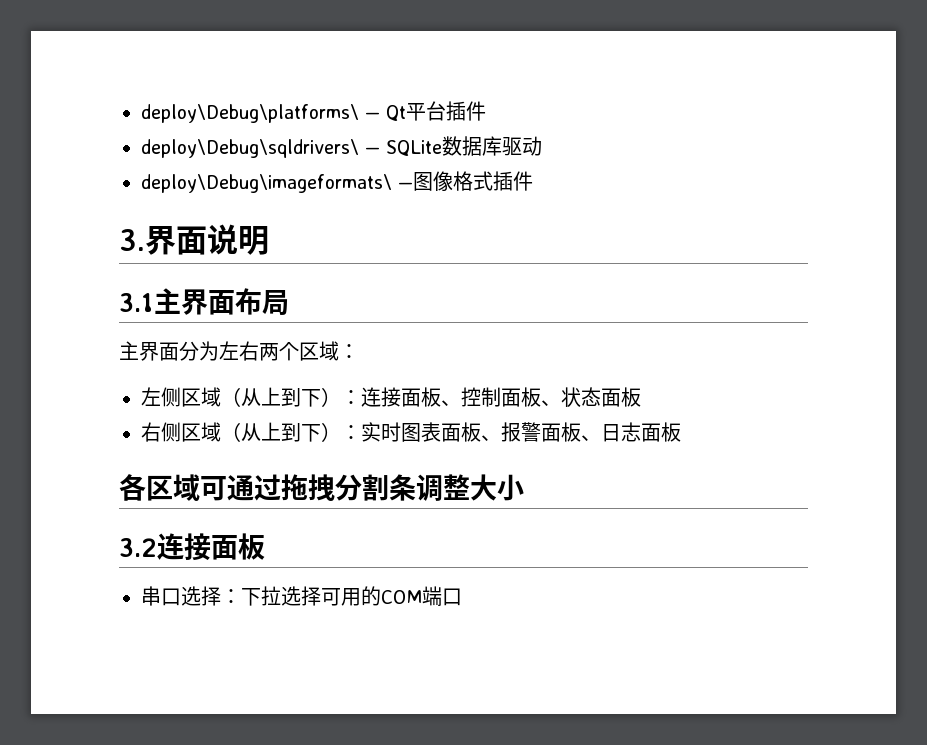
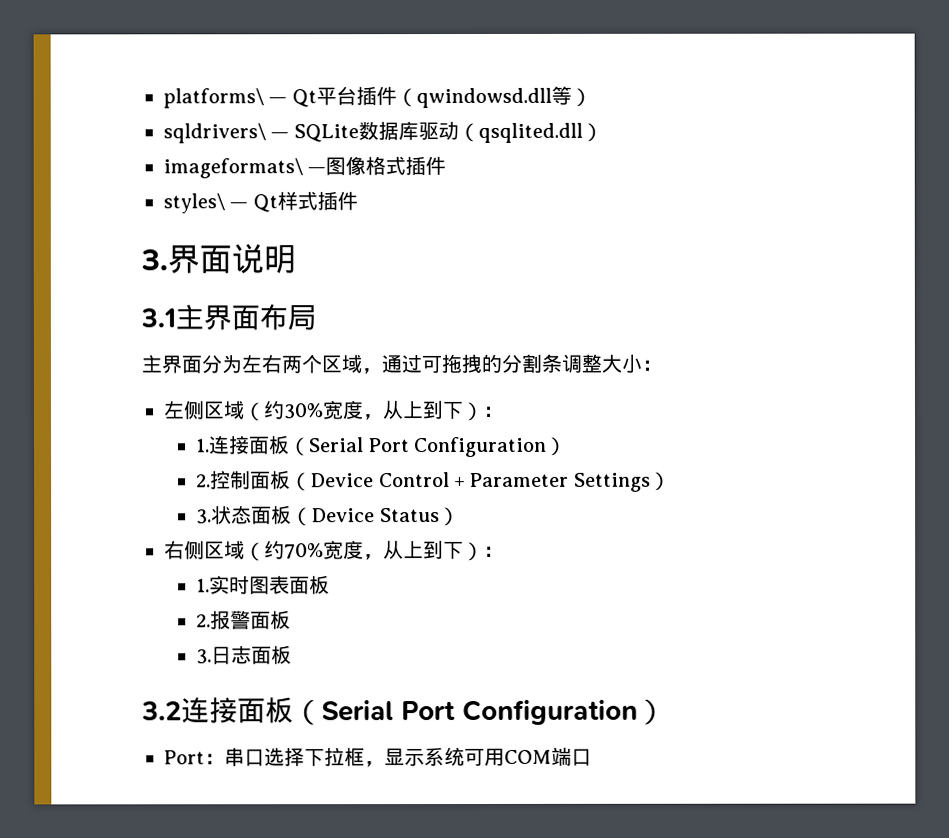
[141,104,359,123] deploy\Debug\platforms\ -> [163,88,264,109] platforms\
[141,139,359,158] // deploy\Debug\sqldrivers\ -> [395,85,592,109] [163,123,266,144] （qwindowsd.dll等） // sqldrivers\
[141,174,392,193] // deploy\Debug\imageformats\ -> [457,122,603,143] [163,158,303,179] （qsqlited.dll） // imageformats\
(533, 181) none -> [163,191,358,214] // styles\ — Qt样式插件
(339, 351) none -> [361,353,642,375] ，通过可拖拽的分割条调整大小
[241,387,561,407] 从上到下）：连接面板、控制面板、 -> [263,400,503,422] [196,435,568,458] [196,470,671,492] [196,509,213,525] 约30%宽度，从上到下）： // 1.连接面板（Serial Port Configuration） // 2.控制面板（Device Control + Parameter Settings） // 3.
(641, 397) none -> [291,507,460,527] （Device Status）
[241,422,361,442] 从上到下）： -> [264,540,504,562] [196,578,211,593] 约70%宽度，从上到下）： // 1.
[481,435,501,441] 、 -> [196,614,212,628] // 2.
[581,435,601,441] 、 -> [196,649,213,665] // 3.
[119,474,524,501] [119,533,265,561] [141,586,381,606] 各区域可通过拖拽分割条调整大小 // 3.2连接面板 // 串口选择：下拉选择可用的 -> [141,697,666,726] [164,747,505,768] 3.2连接面板（Serial Port Configuration） // Port：串口选择下拉框，显示系统可用

